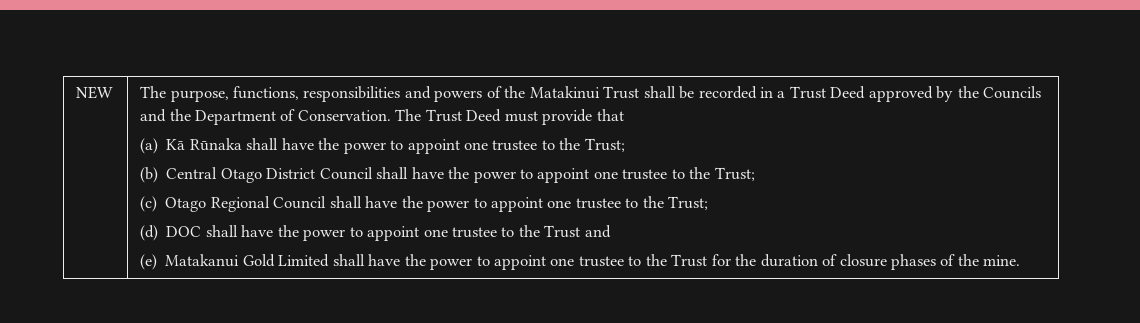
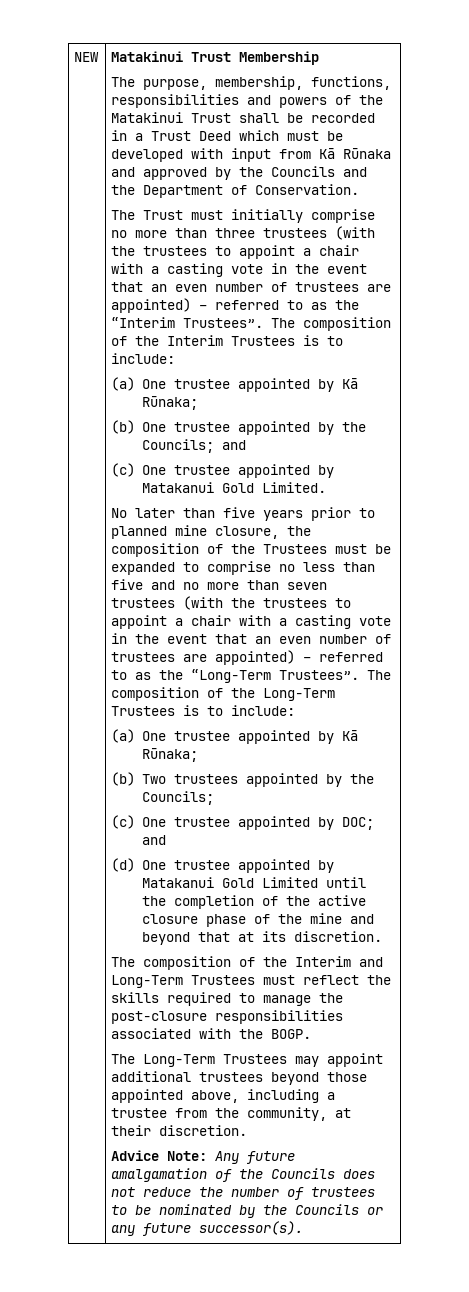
(114, 92) none -> [111,51,320,65] Matakinui Trust Membership //
(229, 96) none -> [215,76,304,90] membership,
(866, 92) none -> [239,130,344,141] [111,148,392,162] [111,167,136,177] which must be developed with input from Kā Rūnaka and
(391, 115) none -> (360, 189) //
[466,109,624,125] [140,138,625,154] [140,167,755,183] [140,196,709,212] [140,225,611,241] [140,254,1021,270] Deed must provide that // (a) Kā Rūnaka shall have the power to appoint one trustee to the Trust; // (b) Central Otago District Council shall have the power to appoint one trustee to the Trust; // (c) Otago Regional Council shall have the power to appoint one trustee to the Trust; // (d) DOC shall have the power to appoint one trustee to the Trust and // (e) Matakanui Gold Limited shall have the power to appoint one trustee to the Trust for the duration of closure phases of the mine. -> [191,209,376,223] [111,226,376,240] [111,245,360,259] [111,263,368,277] [111,282,392,292] [111,298,360,313] [111,317,392,331] [111,335,344,346] [111,353,176,364] [111,377,359,392] [142,396,199,410] [111,420,367,435] [142,439,247,453] [111,463,335,478] [142,482,327,493] [111,507,376,521] [111,525,312,539] [111,543,392,557] [111,561,376,575] [111,579,328,590] [111,596,352,610] [111,615,392,629] [111,633,392,644] [111,650,384,665] [111,669,392,683] [111,687,336,701] [111,705,296,716] [111,729,359,744] [142,748,199,762] [111,772,375,787] [142,791,215,805] [111,815,375,830] [142,835,167,845] [111,858,335,873] [142,877,367,888] [142,895,367,909] [142,913,375,927] [142,931,383,945] [111,956,384,970] [111,975,392,988] [111,992,344,1006] [111,1010,344,1024] [111,1028,312,1039] [111,1053,384,1067] [111,1071,368,1085] [111,1089,336,1103] [111,1107,352,1121] [111,1125,248,1136] [111,1150,296,1164] [111,1168,376,1182] [111,1187,376,1200] [111,1204,384,1218] [111,1221,304,1236] must initially comprise no more than three trustees (with the trustees to appoint a chair with a casting vote in the event that an even number of trustees are appointed) – referred to as the “Interim Trustees”. The composition of the Interim Trustees is to include: // (a) One trustee appointed by Kā Rūnaka; // (b) One trustee appointed by the Councils; and // (c) One trustee appointed by Matakanui Gold Limited. // No later than five years prior to planned mine closure, the composition of the Trustees must be expanded to comprise no less than five and no more than seven trustees (with the trustees to appoint a chair with a casting vote in the event that an even number of trustees are appointed) – referred to as the “Long-Term Trustees”. The composition of the Long-Term Trustees is to include: // (a) One trustee appointed by Kā Rūnaka; // (b) Two trustees appointed by the Councils; // (c) One trustee appointed by DOC; and // (d) One trustee appointed by Matakanui Gold Limited until the completion of the active closure phase of the mine and beyond that at its discretion. // The composition of the Interim and Long-Term Trustees must reflect the skills required to manage the post-closure responsibilities associated with the BOGP. // The Long-Term Trustees may appoint additional trustees beyond those appointed above, including a trustee from the community, at their discretion. // Advice Note: Any future amalgamation of the Councils does not reduce the number of trustees to be nominated by the Councils or any future successor(s).

